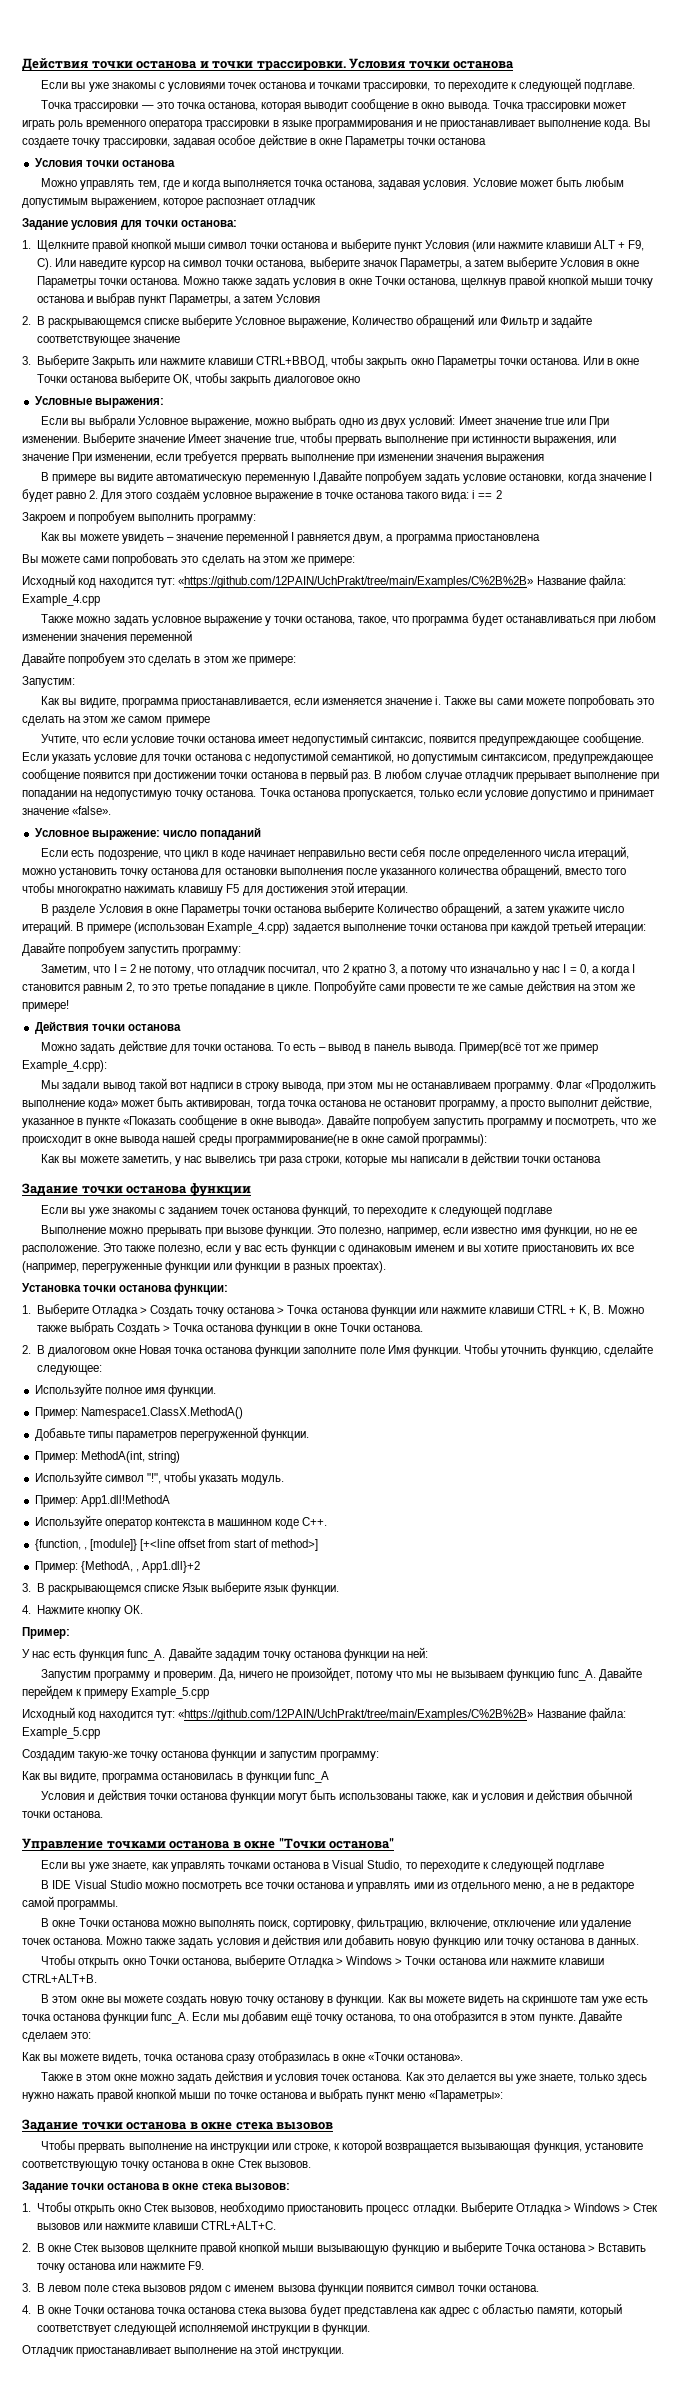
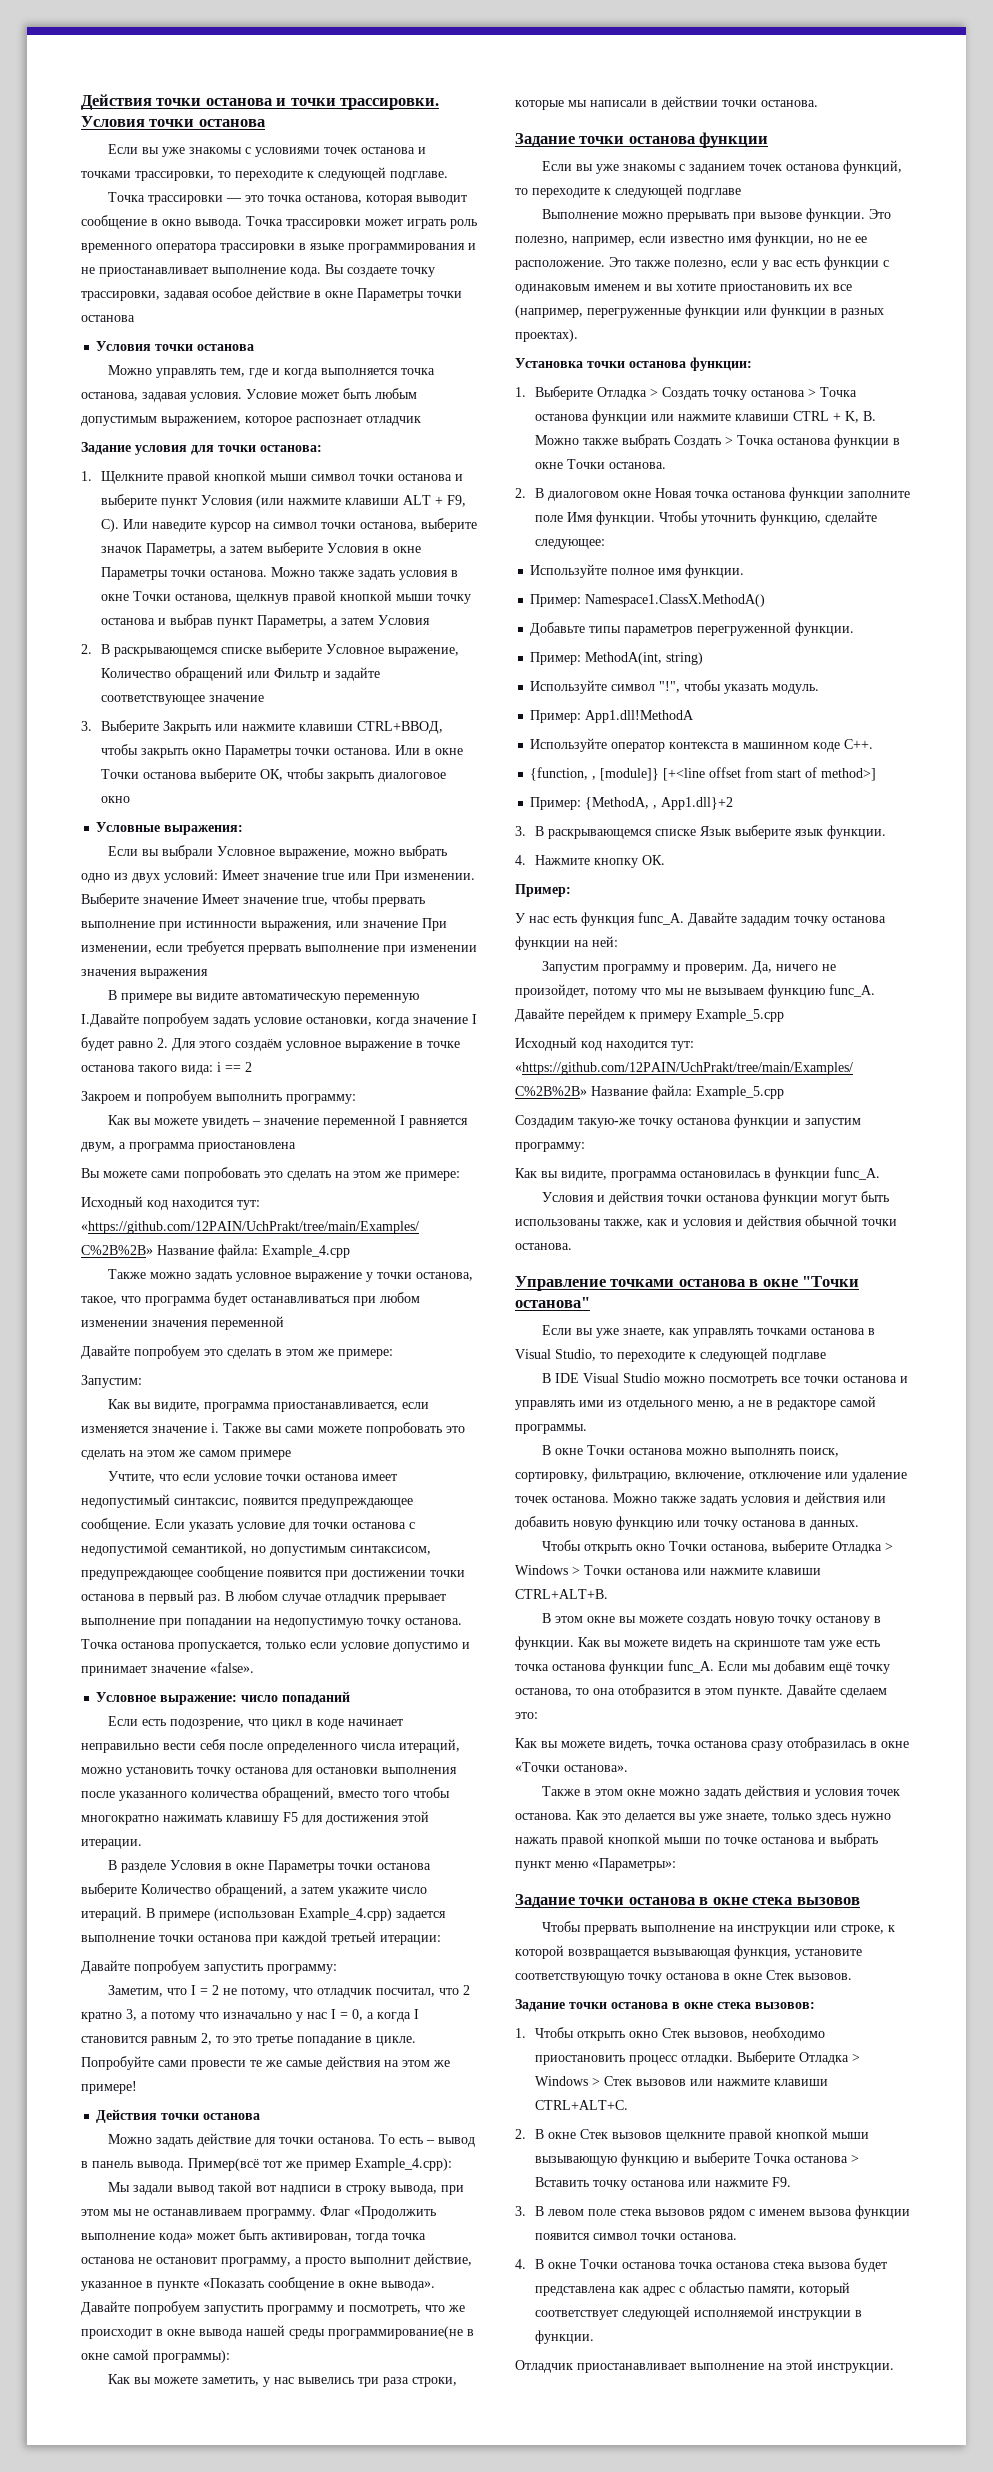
[553,1156,602,1163] останова -> [761,100,818,107] останова.
[293,1771,329,1783] func_A -> [834,1167,880,1180] func_A.

